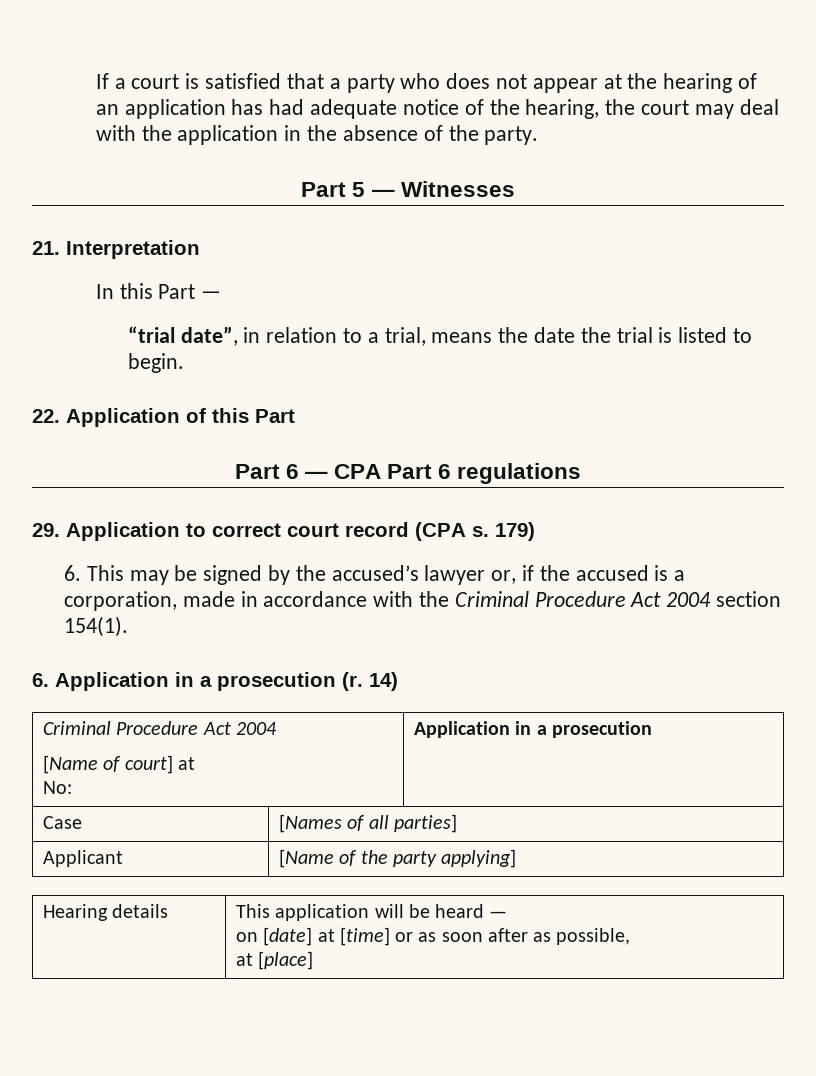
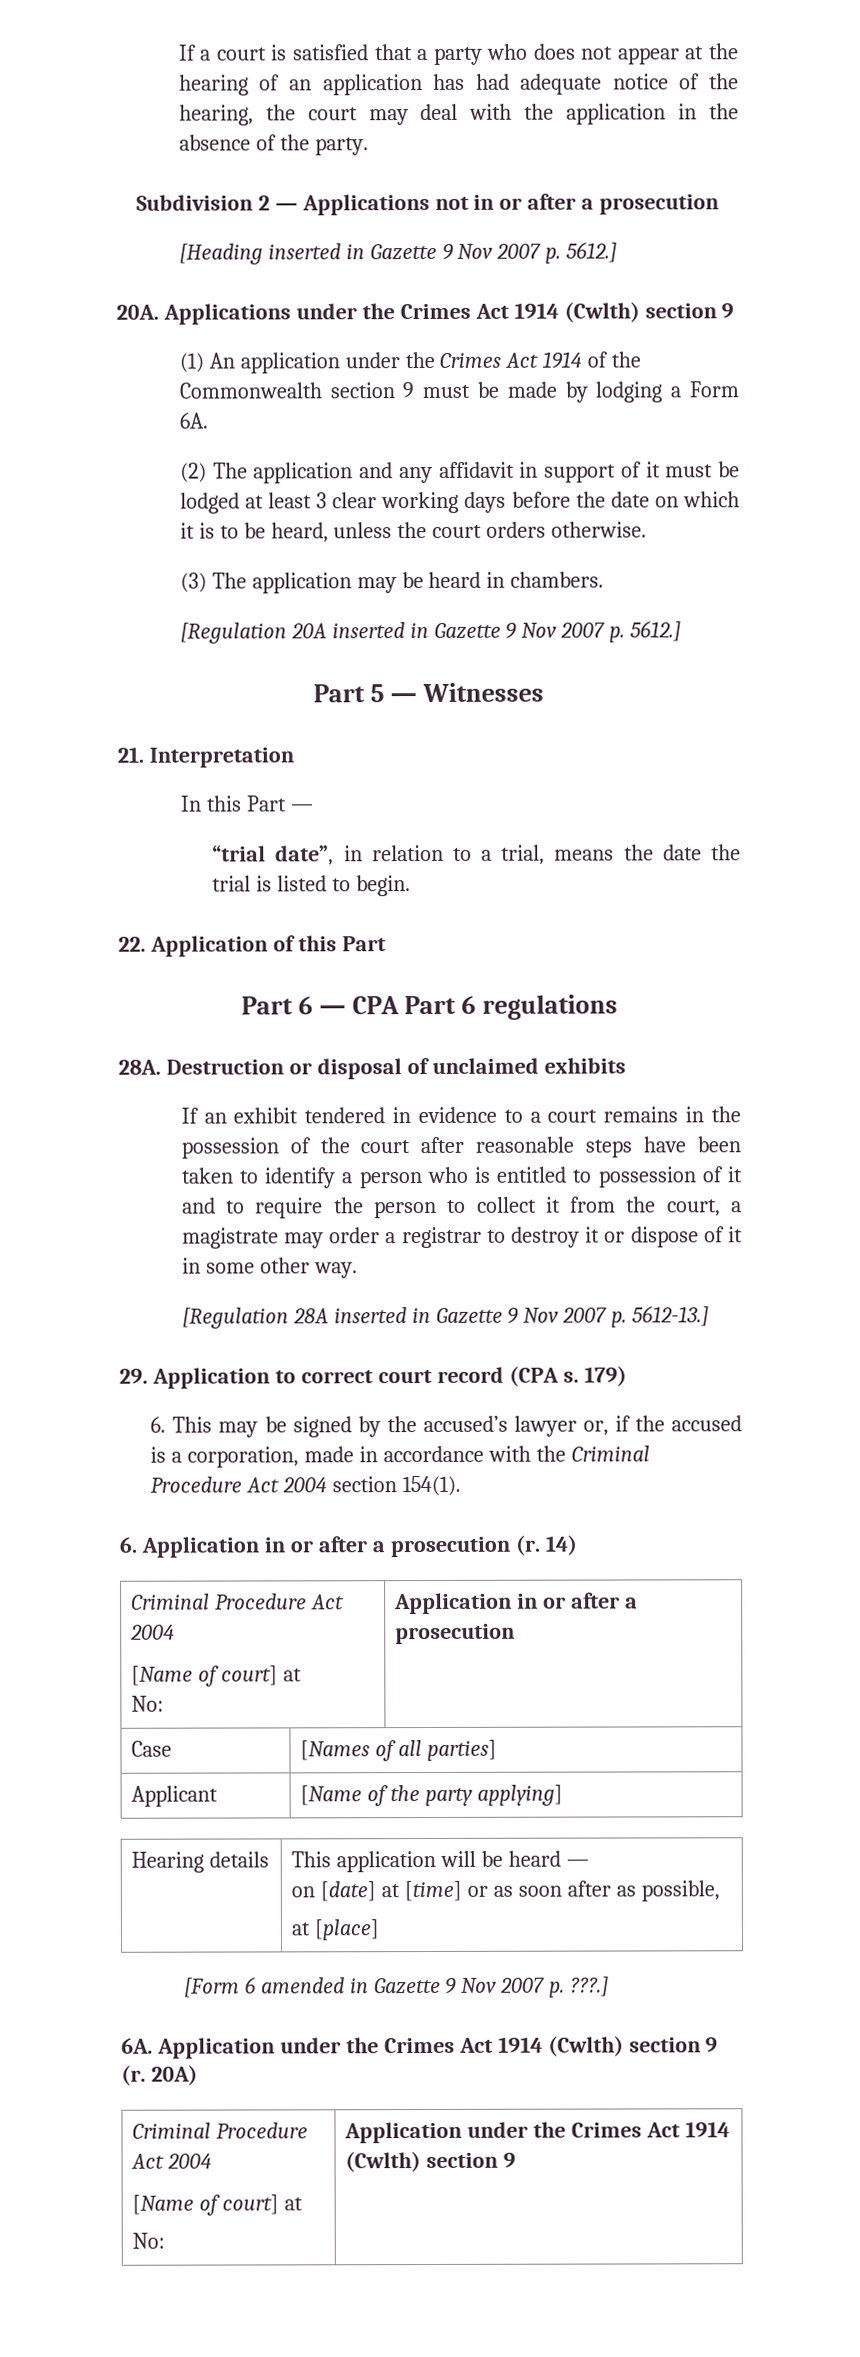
(539, 135) none -> [135,193,720,216] [178,241,618,265] [116,301,735,325] [178,351,642,374] [178,381,739,403] [178,412,209,429] [179,461,740,484] [179,491,740,514] [179,521,648,543] [179,571,605,594] [179,620,682,644] // Subdivision 2 — Applications not in or after a prosecution // [Heading inserted in Gazette 9 Nov 2007 p. 5612.] // 20A. Applications under the Crimes Act 1914 (Cwlth) section 9 // (1) An application under the Crimes Act 1914 of the Commonwealth section 9 must be made by lodging a Form 6A. // (2) The application and any affidavit in support of it must be lodged at least 3 clear working days before the date on which it is to be heard, unless the court orders otherwise. // (3) The application may be heard in chambers. // [Regulation 20A inserted in Gazette 9 Nov 2007 p. 5612.]
(582, 473) none -> [118,1057,626,1080] [180,1106,741,1124] [180,1136,742,1159] [180,1166,743,1189] [181,1196,743,1219] [181,1226,743,1249] [181,1257,358,1279] [181,1305,710,1329] // 28A. Destruction or disposal of unclaimed exhibits // If an exhibit tendered in evidence to a court remains in the possession of the court after reasonable steps have been taken to identify a person who is entitled to possession of it and to require the person to collect it from the court, a magistrate may order a registrar to destroy it or dispose of it in some other way. // [Regulation 28A inserted in Gazette 9 Nov 2007 p. 5612-13.]
(194, 679) none -> [289,1536,367,1553] or after
(532, 728) none -> [543,1592,621,1609] or after
(314, 960) none -> [183,1976,610,1998] [121,2035,719,2059] [121,2064,198,2086] [132,2122,309,2139] [131,2153,213,2169] [132,2194,304,2216] [132,2232,166,2249] [344,2121,730,2144] [345,2151,517,2173] // [Form 6 amended in Gazette 9 Nov 2007 p. ???.] // 6A. Application under the Crimes Act 1914 (Cwlth) section 9 (r. 20A) // Criminal Procedure Act 2004 // [Name of court] at // No: | Application under the Crimes Act 1914 (Cwlth) section 9

